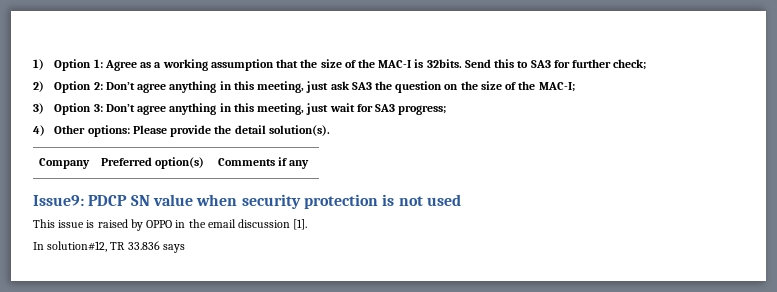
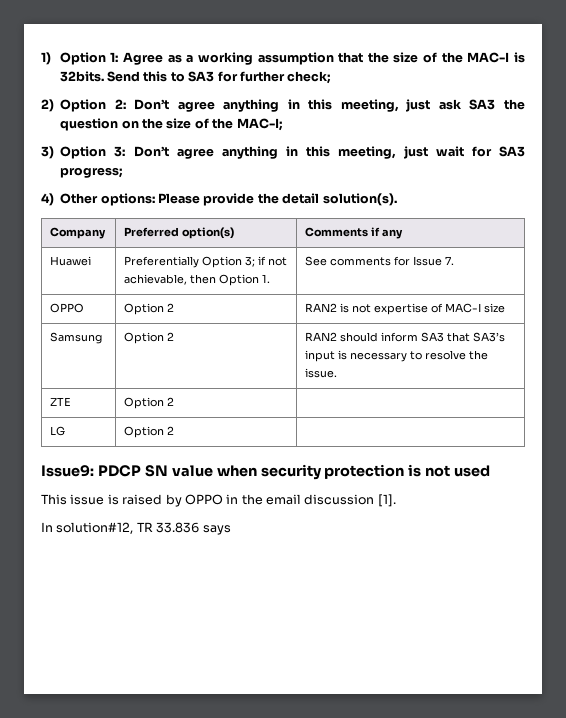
(310, 164) none -> [50,256,92,266] [124,256,288,268] [124,274,271,286] [305,256,455,266] [50,303,85,313] [124,303,175,315] [305,303,506,315] [50,332,103,344] [124,332,175,344] [305,332,506,342] [305,350,489,362] [305,368,338,378] [50,397,72,406] [124,397,175,409] [50,426,66,436] [124,426,175,438] // Huawei | Preferentially Option 3; if not achievable, then Option 1. | See comments for Issue 7. // OPPO | Option 2 | RAN2 is not expertise of MAC-I size // Samsung | Option 2 | RAN2 should inform SA3 that SA3’s input is necessary to resolve the issue. // ZTE | Option 2 | // LG | Option 2 |

